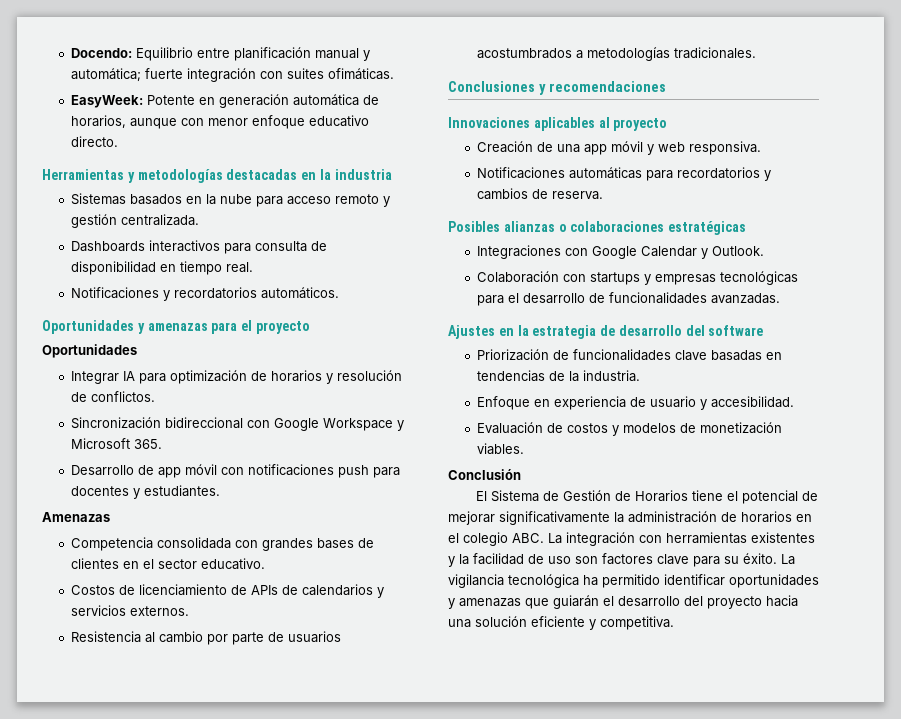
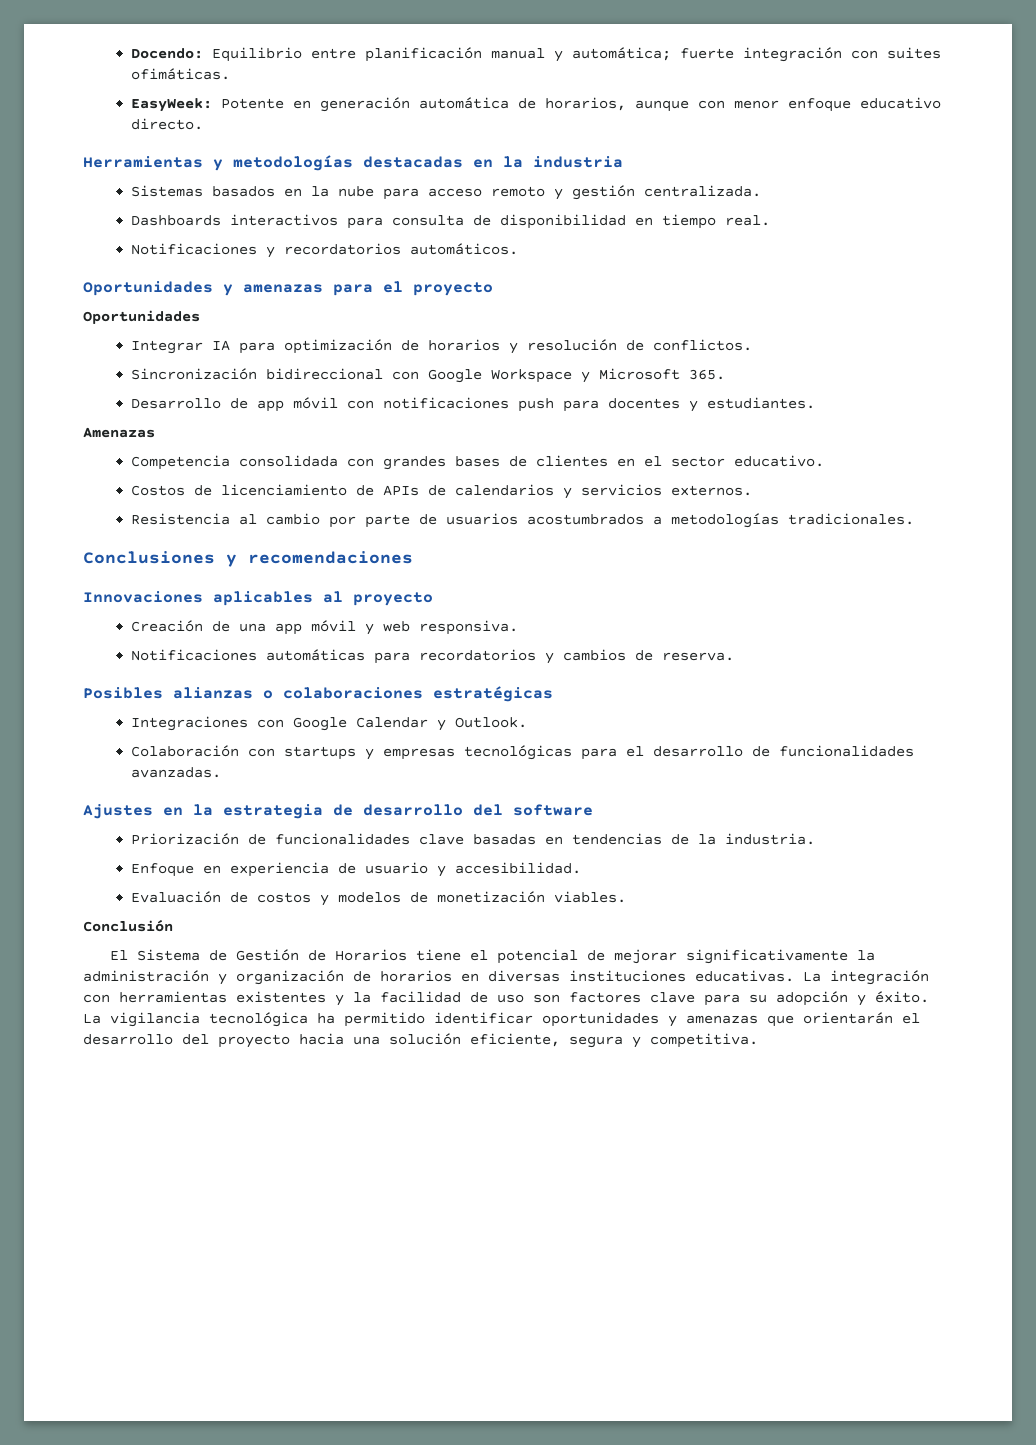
(717, 517) none -> [218,970,344,985] y organización
[448,532,544,546] el colegio ABC. -> [488,970,794,982] diversas instituciones educativas.
(739, 560) none -> [776,991,866,1006] adopción y
[553,595,599,609] guiarán -> [803,1012,893,1024] orientarán
[531,616,585,627] eficiente -> [470,1033,623,1048] eficiente, segura

